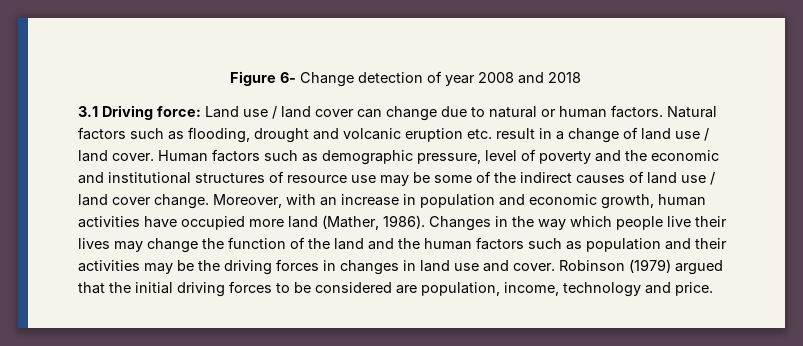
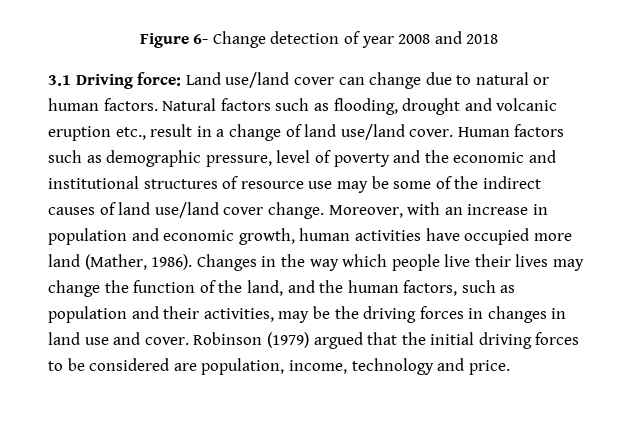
[243,106,311,119] use / land -> [225,72,290,88] use/land
[467,129,492,139] etc. -> [115,127,146,140] etc.,
[675,128,709,141] [78,150,108,162] use / land -> [340,124,405,140] use/land
[681,172,715,185] [78,194,108,206] use / land -> [154,202,219,218] use/land
[334,238,364,250] land -> [246,280,283,296] land,
[476,237,524,250] factors -> [403,280,458,296] factors,
[78,260,140,272] activities -> [203,308,274,322] activities,

